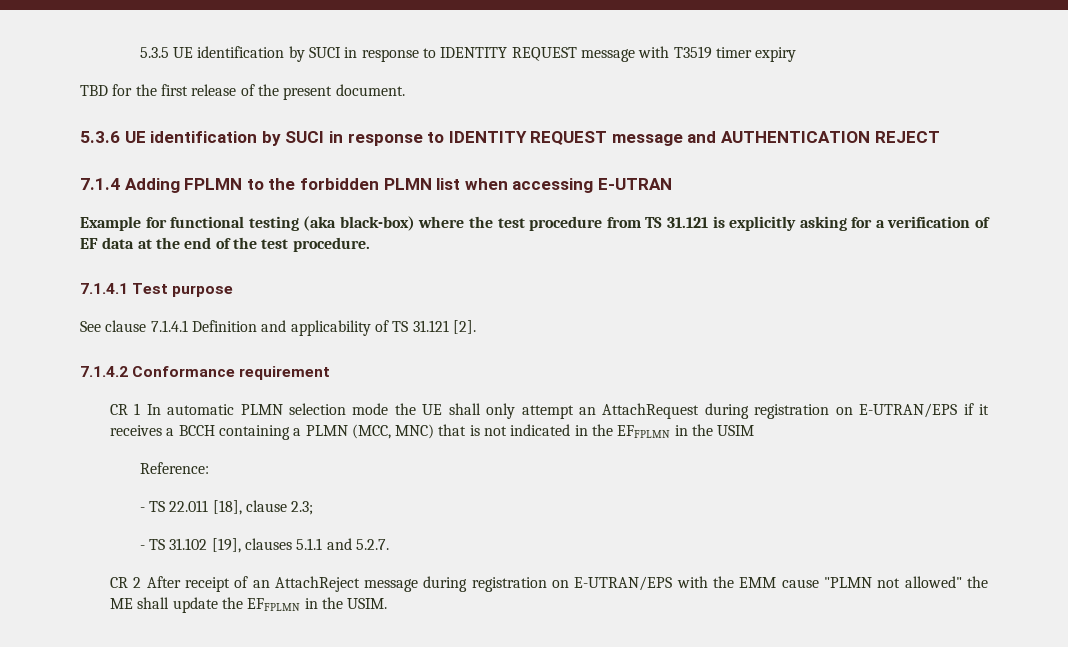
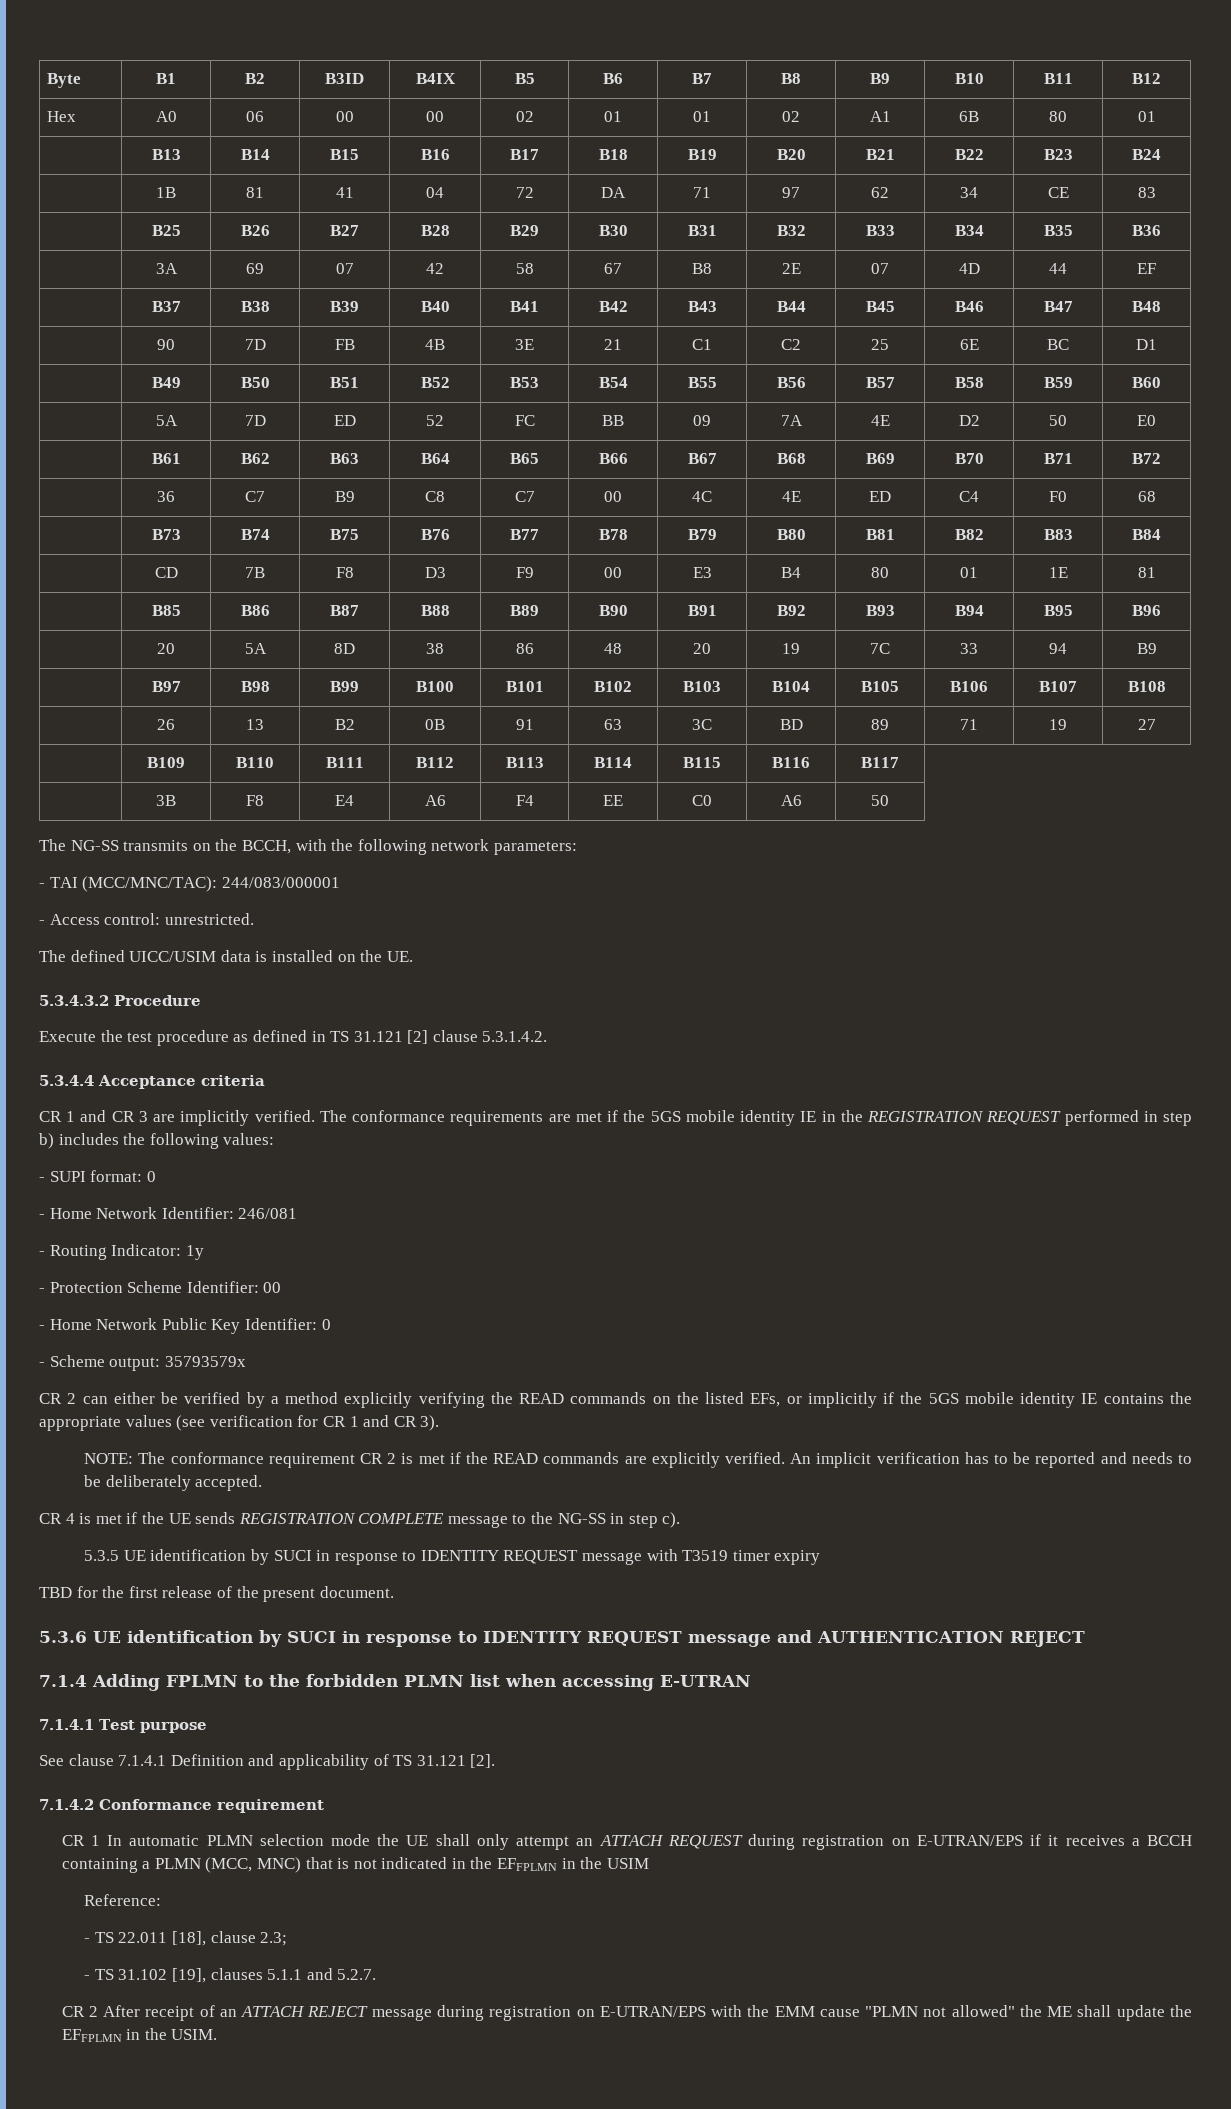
(139, 52) none -> [46,73,81,88] [156,73,176,84] [245,73,265,84] [325,73,364,84] [415,73,456,84] [514,73,535,84] [603,73,623,84] [692,73,712,84] [781,73,801,84] [870,73,890,84] [954,73,984,84] [1043,73,1073,84] [1132,73,1161,84] [46,111,76,122] [155,111,177,122] [246,111,264,122] [335,111,354,122] [426,111,444,122] [515,111,534,122] [604,111,622,122] [693,111,711,122] [782,111,800,122] [869,111,891,122] [959,111,979,122] [1049,111,1067,122] [1137,111,1156,122] [151,149,181,160] [240,149,270,160] [330,149,359,160] [420,149,450,160] [510,149,539,160] [598,149,628,160] [687,149,717,160] [776,149,806,160] [865,149,895,160] [954,149,984,160] [1043,149,1073,160] [1132,149,1161,160] [156,187,176,198] [246,187,264,198] [335,187,354,198] [426,187,444,198] [515,187,534,198] [601,187,626,198] [693,187,711,198] [782,187,800,198] [871,187,889,198] [960,187,978,198] [1047,187,1069,198] [1137,187,1156,198] [151,225,181,236] [240,225,270,236] [330,225,359,236] [420,225,450,236] [510,225,539,236] [598,225,628,236] [687,225,717,236] [776,225,806,236] [865,225,895,236] [954,225,984,236] [1043,225,1073,236] [1132,225,1161,236] [155,263,178,274] [246,263,264,274] [335,263,354,274] [426,263,444,274] [515,263,534,274] [604,263,622,274] [692,263,712,274] [781,263,801,274] [871,263,889,274] [958,263,980,274] [1049,263,1067,274] [1137,263,1156,274] [151,301,181,312] [240,301,270,312] [330,301,359,312] [420,301,450,312] [510,301,539,312] [598,301,628,312] [687,301,717,312] [776,301,806,312] [865,301,895,312] [954,301,984,312] [1043,301,1073,312] [1132,301,1161,312] [157,339,175,350] [244,339,266,350] [334,339,355,350] [425,339,445,350] [515,339,534,350] [604,339,622,350] [692,339,712,350] [781,339,801,350] [871,339,889,350] [959,339,979,350] [1047,339,1069,350] [1136,339,1157,350] [151,377,181,388] [240,377,270,388] [330,377,359,388] [420,377,450,388] [510,377,539,388] [598,377,628,388] [687,377,717,388] [776,377,806,388] [865,377,895,388] [954,377,984,388] [1043,377,1073,388] [1132,377,1161,388] [155,415,178,426] [244,415,266,426] [333,415,356,426] [426,415,444,426] [514,415,535,426] [602,415,624,426] [693,415,711,426] [780,415,803,426] [870,415,890,426] [958,415,980,426] [1049,415,1067,426] [1137,415,1156,426] [151,453,181,464] [240,453,270,464] [330,453,359,464] [420,453,450,464] [510,453,539,464] [598,453,628,464] [687,453,717,464] [776,453,806,464] [865,453,895,464] [954,453,984,464] [1043,453,1073,464] [1132,453,1161,464] [157,491,175,502] [245,491,265,502] [334,491,355,502] [425,491,445,502] [514,491,535,502] [604,491,622,502] [692,491,712,502] [781,491,801,502] [869,491,891,502] [959,491,979,502] [1049,491,1067,502] [1137,491,1156,502] [151,529,181,540] [240,529,270,540] [330,529,359,540] [420,529,450,540] [510,529,539,540] [598,529,628,540] [687,529,717,540] [776,529,806,540] [865,529,895,540] [954,529,984,540] [1043,529,1073,540] [1132,529,1161,540] [154,567,178,578] [245,567,265,578] [335,567,354,578] [424,567,446,578] [515,567,534,578] [604,567,622,578] [692,567,712,578] [781,567,801,578] [871,567,889,578] [960,567,978,578] [1048,567,1068,578] [1137,567,1156,578] [151,605,181,616] [240,605,270,616] [330,605,359,616] [420,605,450,616] [510,605,539,616] [598,605,628,616] [687,605,717,616] [776,605,806,616] [865,605,895,616] [954,605,984,616] [1043,605,1073,616] [1132,605,1161,616] [157,643,175,654] [244,643,267,654] [334,643,355,654] [426,643,444,654] [515,643,534,654] [604,643,622,654] [693,643,711,654] [782,643,800,654] [870,643,890,654] [960,643,978,654] [1049,643,1067,654] [1136,643,1157,654] [151,681,181,692] [240,681,270,692] [330,681,359,692] [416,681,454,692] [505,681,544,692] [594,681,632,692] [683,681,721,692] [772,681,810,692] [861,681,899,692] [950,681,988,692] [1039,681,1077,692] [1127,681,1166,692] [157,719,175,730] [246,719,264,730] [334,719,355,730] [425,719,445,730] [515,719,534,730] [604,719,622,730] [692,719,712,730] [779,719,803,730] [871,719,889,730] [960,719,978,730] [1049,719,1067,730] [1137,719,1156,730] [147,757,185,768] [236,757,274,768] [325,757,364,768] [416,757,454,768] [505,757,544,768] [594,757,632,768] [683,757,721,768] [772,757,810,768] [861,757,899,768] [156,795,176,806] [246,795,264,806] [335,795,354,806] [424,795,446,806] [515,795,534,806] [603,795,623,806] [692,795,712,806] [780,795,802,806] [871,795,889,806] [39,839,577,855] [39,876,340,892] [39,913,254,925] [39,950,413,962] [39,995,201,1006] [39,1030,548,1046] [39,1075,265,1089] [39,1110,1193,1126] [39,1133,275,1149] [39,1170,156,1182] [39,1207,298,1219] [39,1244,204,1260] [39,1281,282,1293] [39,1318,331,1334] [39,1355,246,1371] [39,1392,1192,1408] [39,1415,440,1431] [84,1452,1192,1468] [84,1475,263,1491] [39,1512,681,1528] Byte | B1 | B2 | B3ID | B4IX | B5 | B6 | B7 | B8 | B9 | B10 | B11 | B12 // Hex | A0 | 06 | 00 | 00 | 02 | 01 | 01 | 02 | A1 | 6B | 80 | 01 // | B13 | B14 | B15 | B16 | B17 | B18 | B19 | B20 | B21 | B22 | B23 | B24 // | 1B | 81 | 41 | 04 | 72 | DA | 71 | 97 | 62 | 34 | CE | 83 // | B25 | B26 | B27 | B28 | B29 | B30 | B31 | B32 | B33 | B34 | B35 | B36 // | 3A | 69 | 07 | 42 | 58 | 67 | B8 | 2E | 07 | 4D | 44 | EF // | B37 | B38 | B39 | B40 | B41 | B42 | B43 | B44 | B45 | B46 | B47 | B48 // | 90 | 7D | FB | 4B | 3E | 21 | C1 | C2 | 25 | 6E | BC | D1 // | B49 | B50 | B51 | B52 | B53 | B54 | B55 | B56 | B57 | B58 | B59 | B60 // | 5A | 7D | ED | 52 | FC | BB | 09 | 7A | 4E | D2 | 50 | E0 // | B61 | B62 | B63 | B64 | B65 | B66 | B67 | B68 | B69 | B70 | B71 | B72 // | 36 | C7 | B9 | C8 | C7 | 00 | 4C | 4E | ED | C4 | F0 | 68 // | B73 | B74 | B75 | B76 | B77 | B78 | B79 | B80 | B81 | B82 | B83 | B84 // | CD | 7B | F8 | D3 | F9 | 00 | E3 | B4 | 80 | 01 | 1E | 81 // | B85 | B86 | B87 | B88 | B89 | B90 | B91 | B92 | B93 | B94 | B95 | B96 // | 20 | 5A | 8D | 38 | 86 | 48 | 20 | 19 | 7C | 33 | 94 | B9 // | B97 | B98 | B99 | B100 | B101 | B102 | B103 | B104 | B105 | B106 | B107 | B108 // | 26 | 13 | B2 | 0B | 91 | 63 | 3C | BD | 89 | 71 | 19 | 27 // | B109 | B110 | B111 | B112 | B113 | B114 | B115 | B116 | B117 // | 3B | F8 | E4 | A6 | F4 | EE | C0 | A6 | 50 // The NG-SS transmits on the BCCH, with the following network parameters: // - TAI (MCC/MNC/TAC): 244/083/000001 // - Access control: unrestricted. // The defined UICC/USIM data is installed on the UE. // 5.3.4.3.2 Procedure // Execute the test procedure as defined in TS 31.121 [2] clause 5.3.1.4.2. // 5.3.4.4 Acceptance criteria // CR 1 and CR 3 are implicitly verified. The conformance requirements are met if the 5GS mobile identity IE in the REGISTRATION REQUEST performed in step b) includes the following values: // - SUPI format: 0 // - Home Network Identifier: 246/081 // - Routing Indicator: 1y // - Protection Scheme Identifier: 00 // - Home Network Public Key Identifier: 0 // - Scheme output: 35793579x // CR 2 can either be verified by a method explicitly verifying the READ commands on the listed EFs, or implicitly if the 5GS mobile identity IE contains the appropriate values (see verification for CR 1 and CR 3). // NOTE: The conformance requirement CR 2 is met if the READ commands are explicitly verified. An implicit verification has to be reported and needs to be deliberately accepted. // CR 4 is met if the UE sends REGISTRATION COMPLETE message to the NG-SS in step c). //
[80,216,990,231] [80,237,370,252] // Example for functional testing (aka black-box) where the test procedure from TS 31.121 is explicitly asking for a verification of EF data at the end of the test procedure. -> (751, 1681) none
[602,403,700,419] AttachRequest -> [599,1835,743,1849] ATTACH REQUEST
[274,576,360,592] AttachReject -> [241,2006,369,2017] ATTACH REJECT

